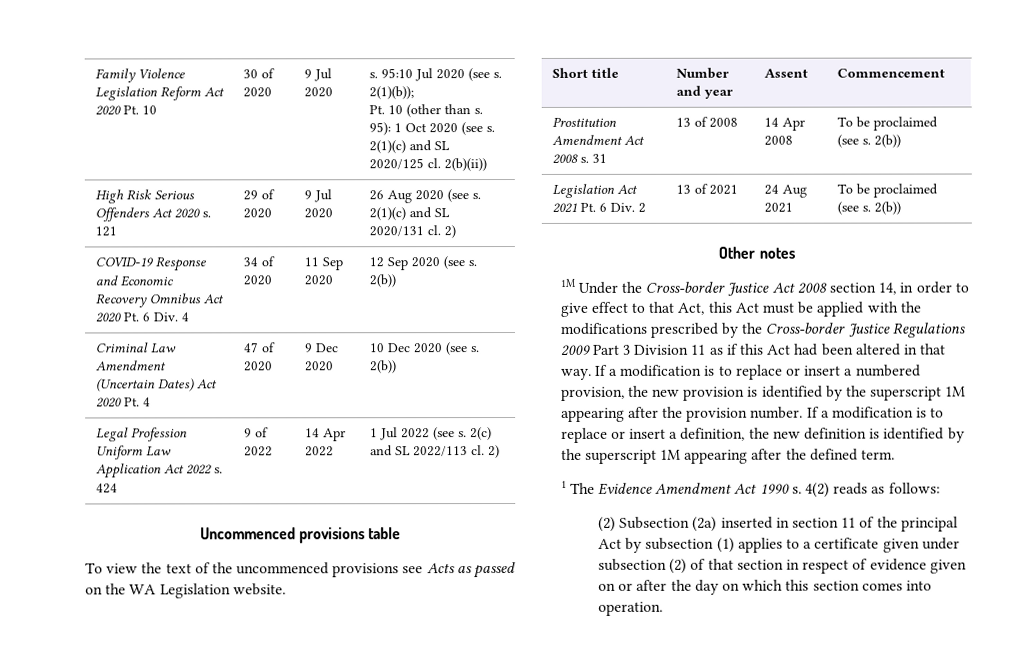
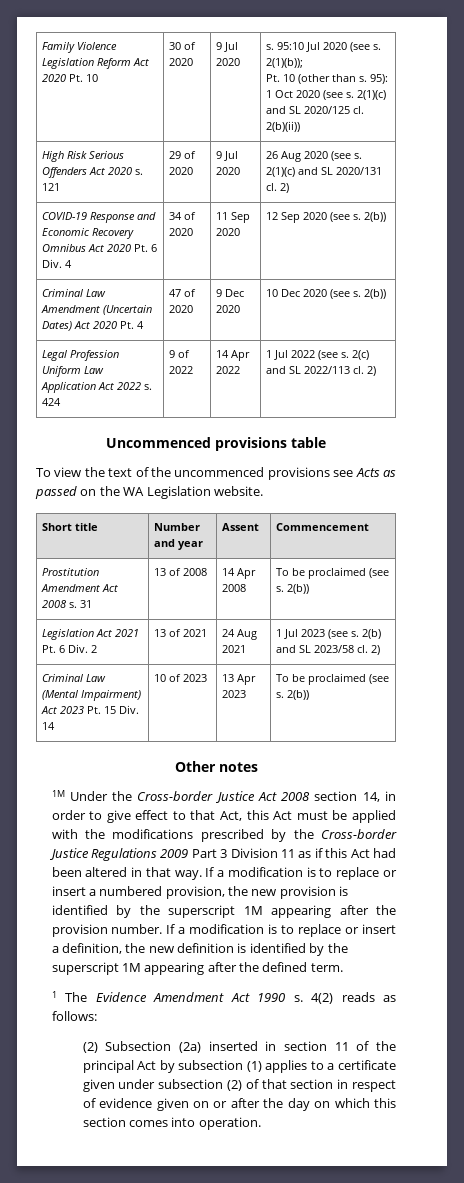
(793, 207) none -> [276,629,382,639] [276,645,381,655] [42,674,107,682] [42,690,142,701] [41,705,140,714] [42,722,56,730] [154,674,208,682] [222,674,257,685] [222,690,247,698] | 1 Jul 2023 (see s. 2(b) and SL 2023/58 cl. 2) // Criminal Law (Mental Impairment) Act 2023 Pt. 15 Div. 14 | 10 of 2023 | 13 Apr 2023

